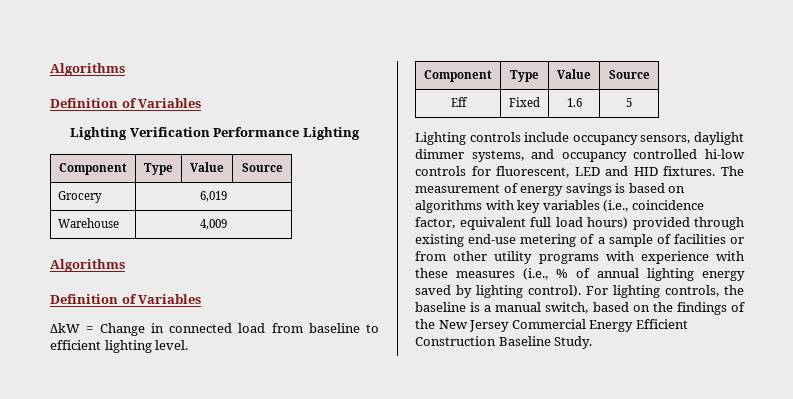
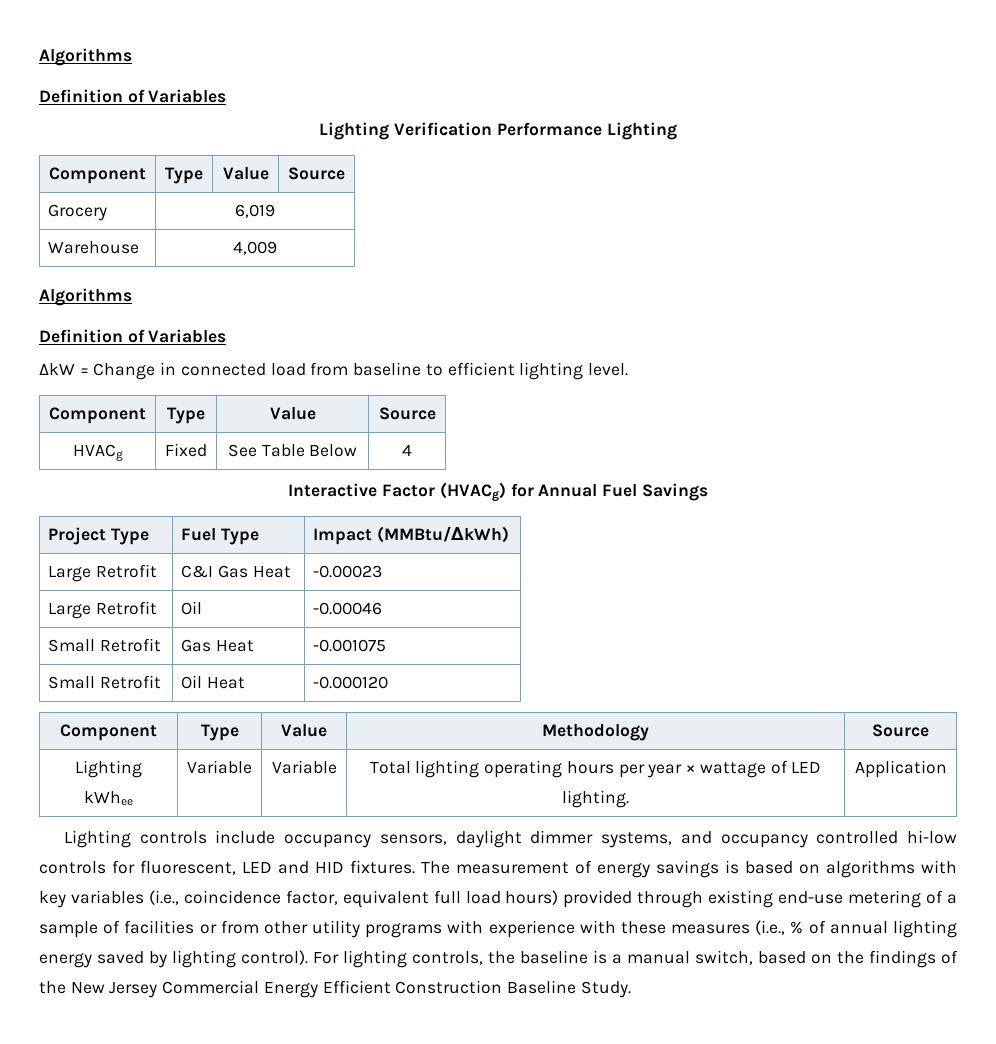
[450,97,468,107] Eff -> [72,444,123,461] HVACg
[566,98,582,107] [626,98,632,107] 1.6 | 5 -> [227,444,358,457] [402,444,412,456] [288,482,708,502] [48,527,149,545] [181,528,259,545] [313,526,509,545] [48,564,157,582] [181,565,291,578] [313,565,383,578] [48,601,157,619] [181,601,203,615] [313,602,383,615] [48,638,161,652] [181,639,254,652] [313,639,387,652] [48,675,161,689] [181,675,245,689] [313,676,389,689] [60,724,157,741] [200,724,239,741] [281,724,327,737] [542,724,649,741] [872,724,929,737] [75,760,142,778] [84,791,133,806] [187,760,252,774] [271,760,337,774] [369,760,822,778] [562,790,629,808] [854,760,947,778] See Table Below | 4 // Interactive Factor (HVACg) for Annual Fuel Savings // Project Type | Fuel Type | Impact (MMBtu/∆kWh) // Large Retrofit | C&I Gas Heat | -0.00023 // Large Retrofit | Oil | -0.00046 // Small Retrofit | Gas Heat | -0.001075 // Small Retrofit | Oil Heat | -0.000120 // Component | Type | Value | Methodology | Source // Lighting kWhee | Variable | Variable | Total lighting operating hours per year × wattage of LED lighting. | Application

